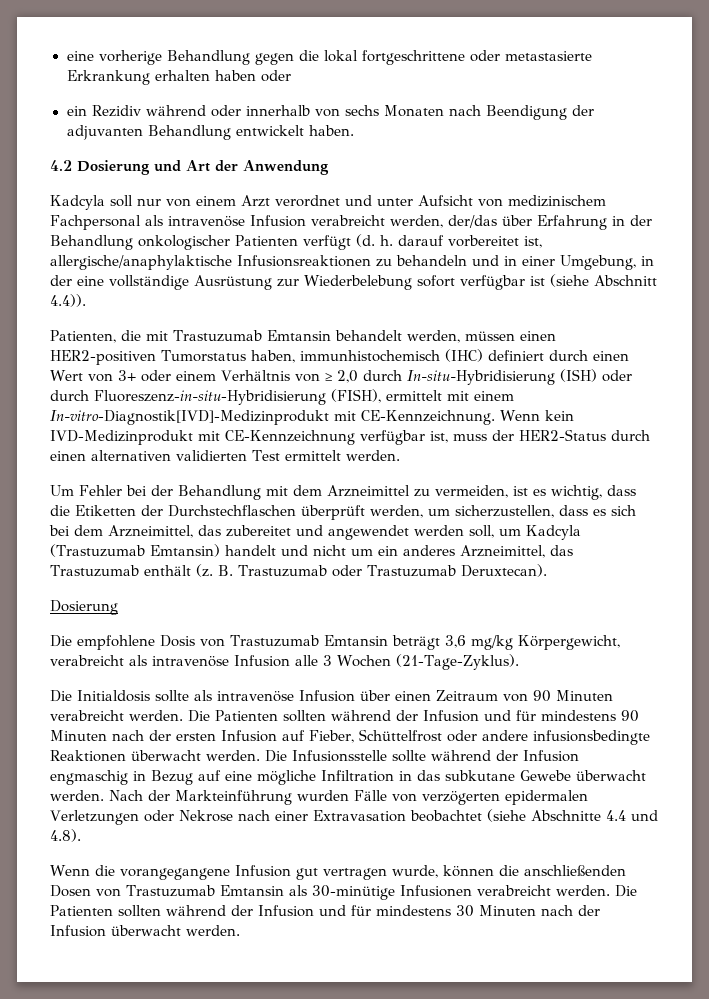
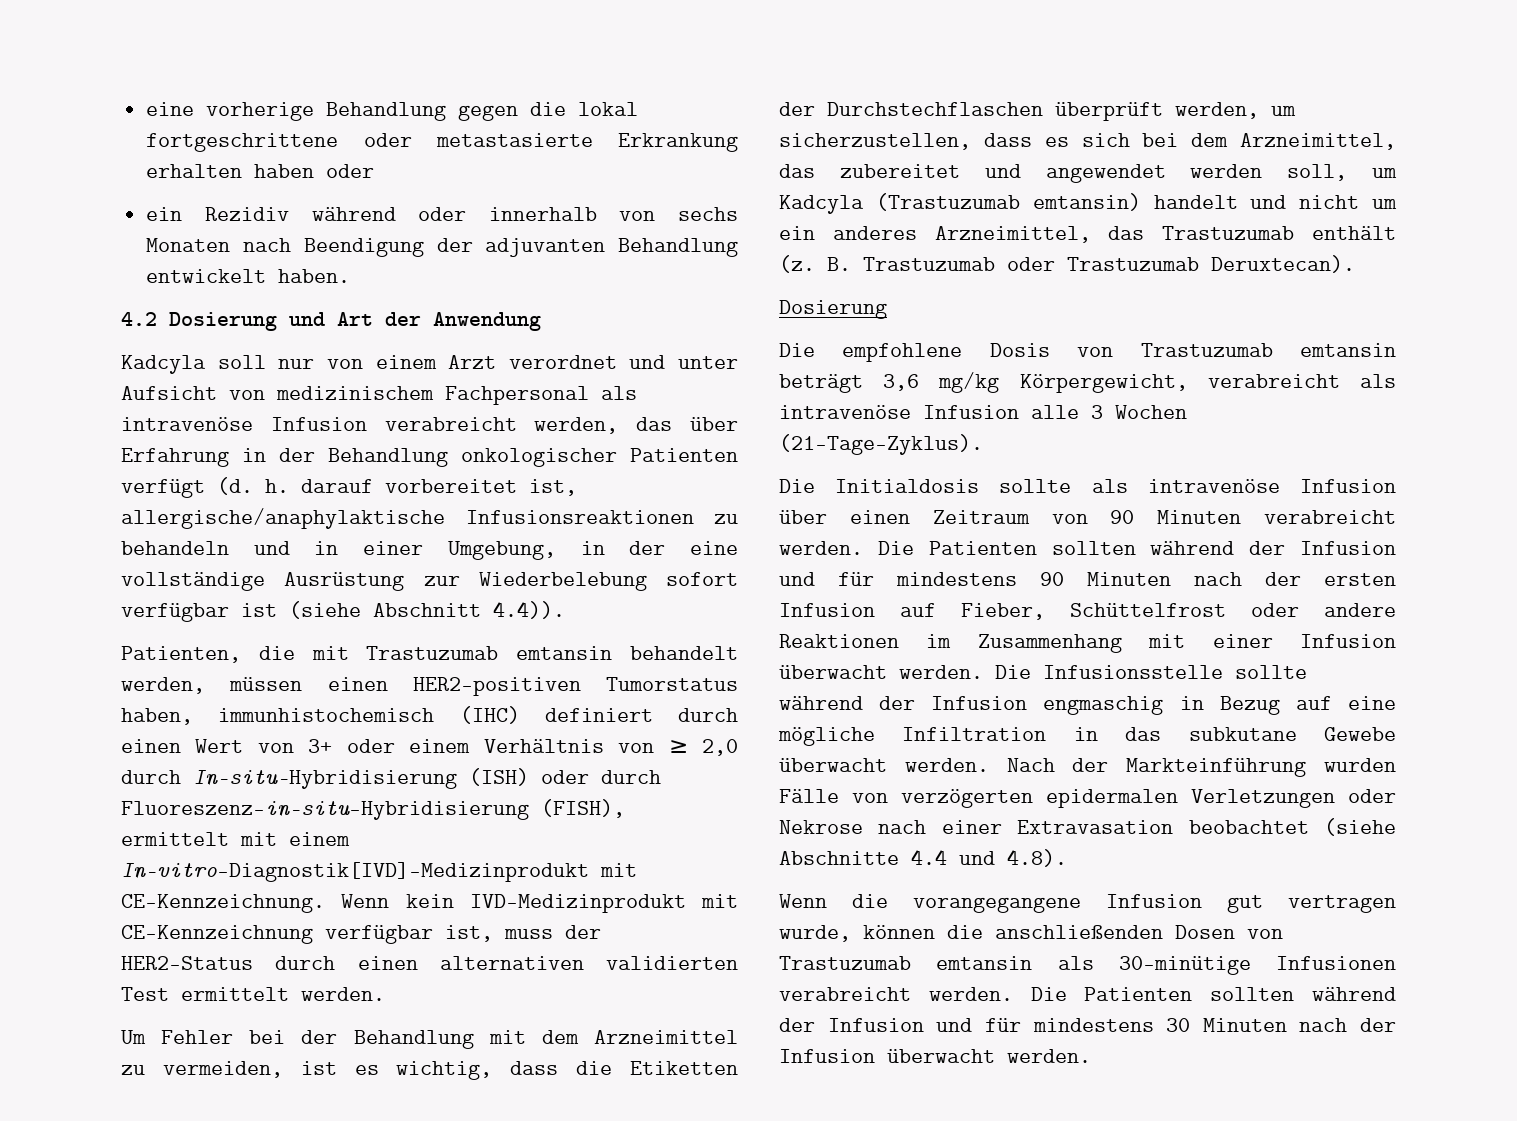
[448,215,497,228] der/das -> [636,417,673,431] das
[266,330,331,341] Emtansin -> [516,646,613,660] emtansin
[149,544,220,557] Emtansin) -> [1032,193,1141,211] emtansin)
[323,635,388,646] Emtansin -> [1300,343,1396,357] emtansin
[533,730,650,745] [50,750,126,762] infusionsbedingte Reaktionen -> [779,634,1396,653] Reaktionen im Zusammenhang mit einer Infusion
[219,885,284,896] Emtansin -> [936,956,1033,970] emtansin

